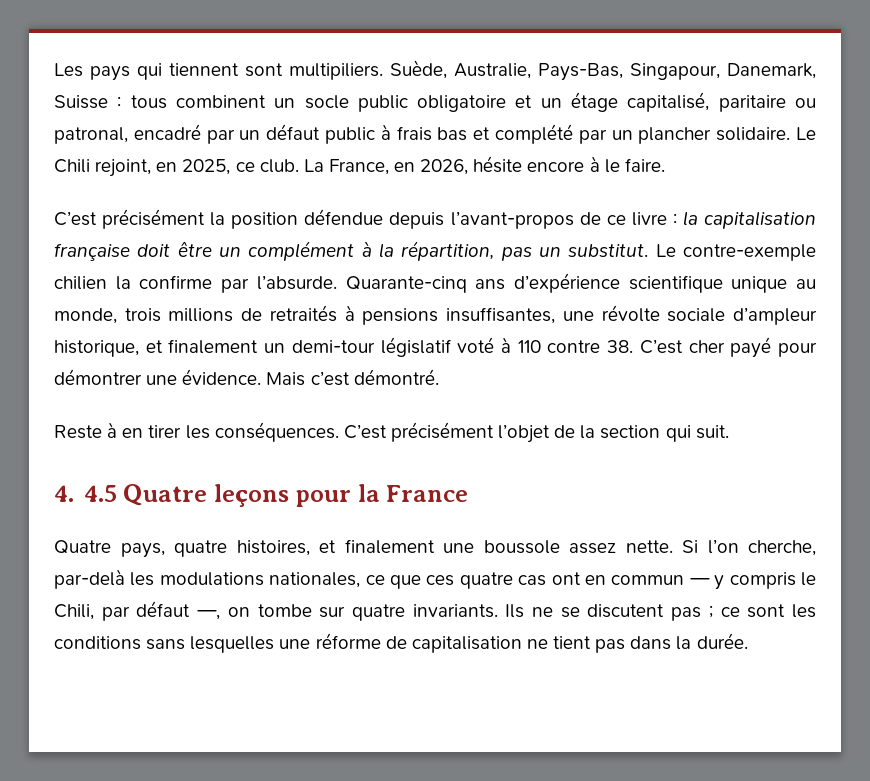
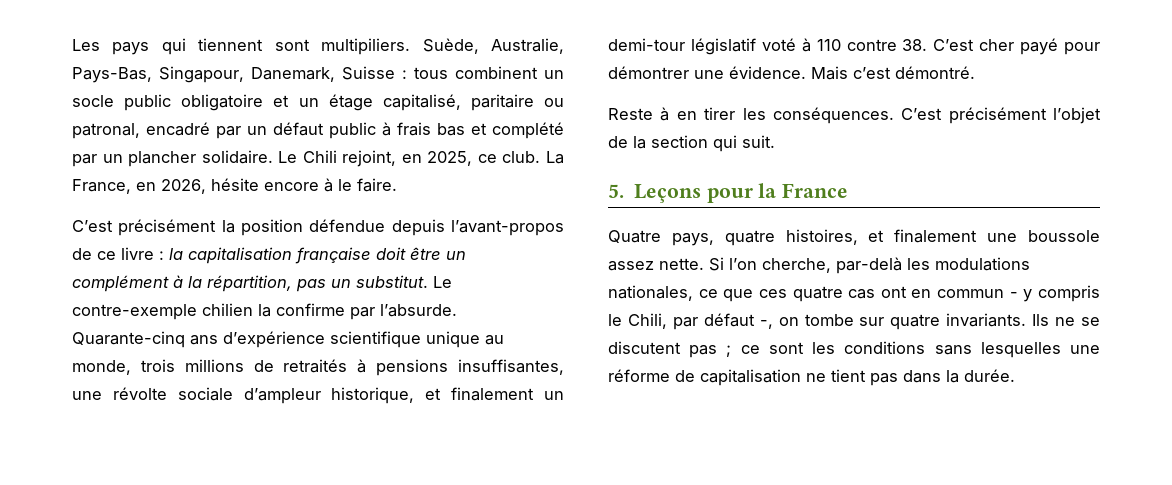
[54,484,289,507] 4. 4.5 Quatre leçons -> [608,184,701,203] 5. Leçons
[689,578,710,585] — -> [1009,292,1018,298] -
[197,610,221,620] —, -> [759,320,773,329] -,

